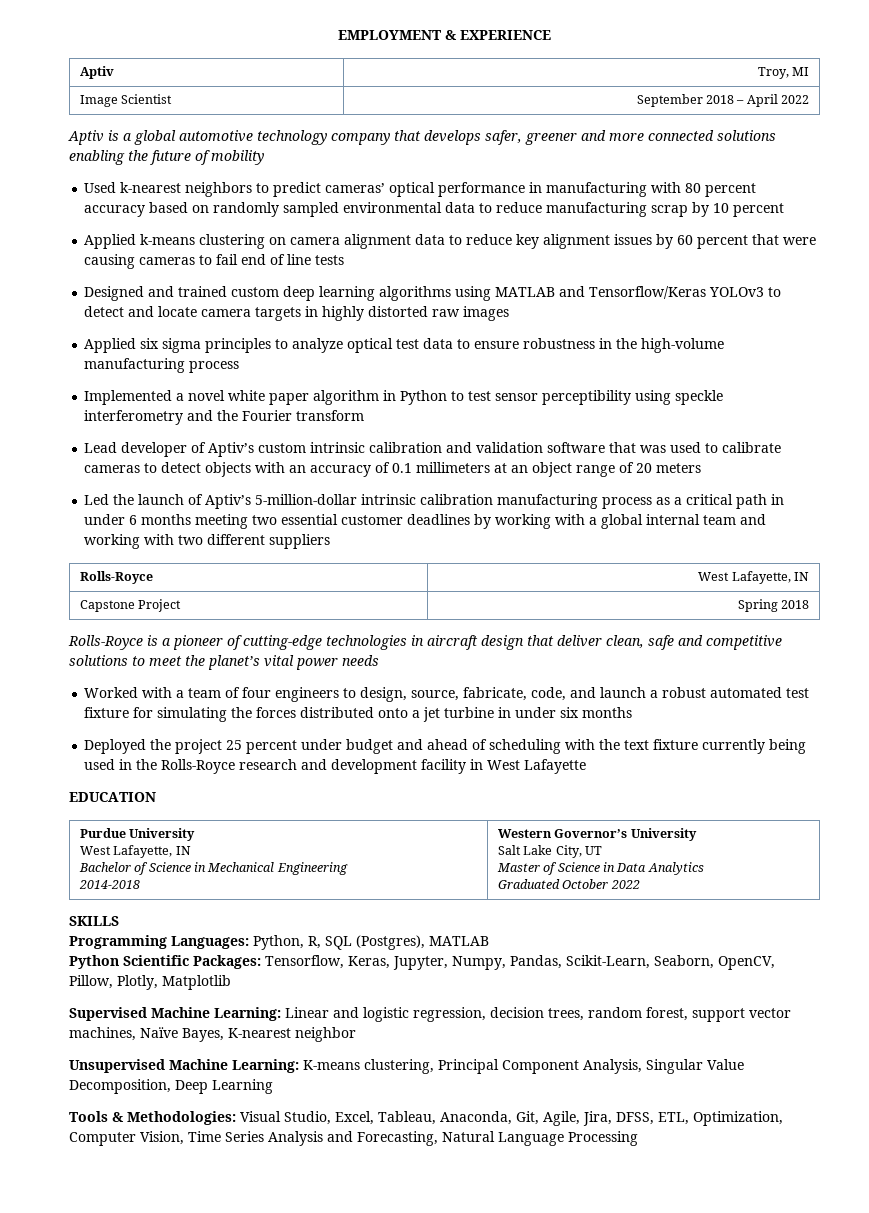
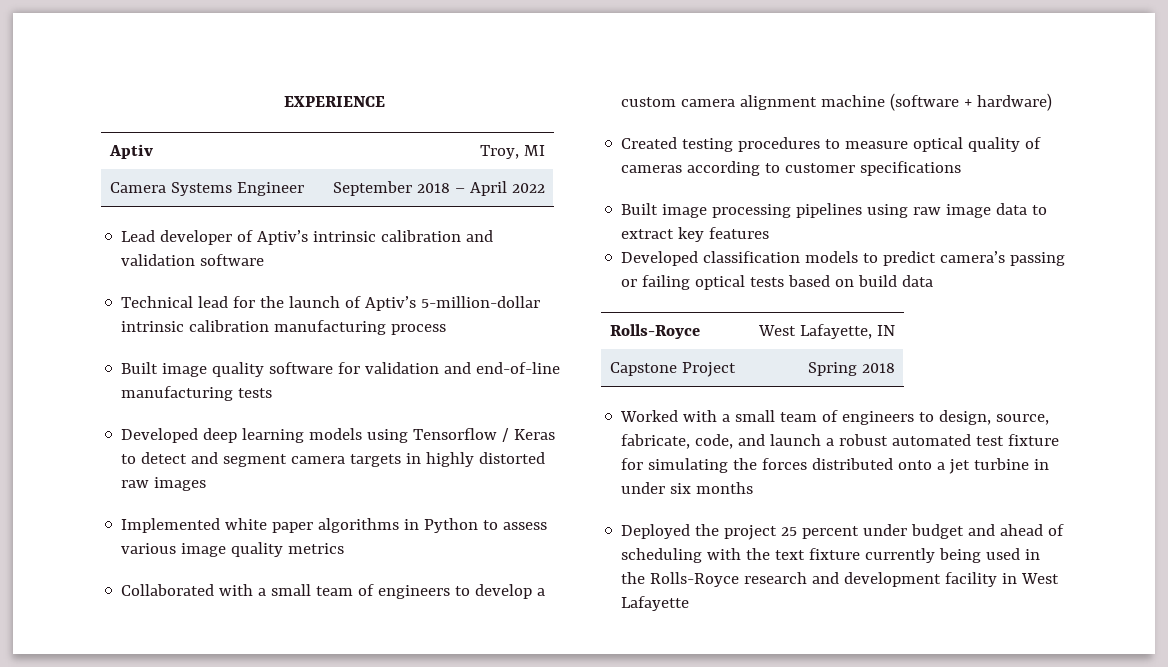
[338,30,457,40] EMPLOYMENT & -> (283, 101) none
[79,94,173,107] Image Scientist -> [109,182,304,196] Camera Systems Engineer
[68,130,776,145] [69,150,264,165] [84,182,757,197] [84,202,785,217] [84,234,817,249] [84,254,345,269] [84,286,782,301] [84,306,510,321] [84,338,725,353] [84,358,240,373] [84,390,724,405] [84,410,365,425] // Aptiv is a global automotive technology company that develops safer, greener and more connected solutions enabling the future of mobility // Used k-nearest neighbors to predict cameras’ optical performance in manufacturing with 80 percent accuracy based on randomly sampled environmental data to reduce manufacturing scrap by 10 percent // Applied k-means clustering on camera alignment data to reduce key alignment issues by 60 percent that were causing cameras to fail end of line tests // Designed and trained custom deep learning algorithms using MATLAB and Tensorflow/Keras YOLOv3 to detect and locate camera targets in highly distorted raw images // Applied six sigma principles to analyze optical test data to ensure robustness in the high-volume manufacturing process // Implemented a novel white paper algorithm in Python to test sensor perceptibility using speckle interferometry and the Fourier transform -> (546, 188) none
[258,443,307,453] custom -> (309, 237) none
[609,442,782,453] [84,462,702,477] [84,494,110,505] that was used to calibrate cameras to detect objects with an accuracy of 0.1 millimeters at an object range of 20 meters // Led -> [121,296,256,308] // Technical lead for
[656,494,785,509] [84,514,767,529] [84,534,331,549] as a critical path in under 6 months meeting two essential customer deadlines by working with a global internal team and working with two different suppliers -> [121,362,561,377] [121,386,273,401] [121,428,556,443] [121,452,546,467] [121,477,207,491] [121,518,548,533] [121,542,345,557] [121,584,546,599] [621,93,1053,111] [621,137,1042,152] [621,161,962,176] [621,203,1048,218] [621,227,770,242] [621,251,1066,266] [621,275,934,290] // Built image quality software for validation and end-of-line manufacturing tests // Developed deep learning models using Tensorflow / Keras to detect and segment camera targets in highly distorted raw images // Implemented white paper algorithms in Python to assess various image quality metrics // Collaborated with a small team of engineers to develop a custom camera alignment machine (software + hardware) // Created testing procedures to measure optical quality of cameras according to customer specifications // Built image processing pipelines using raw image data to extract key features // Developed classification models to predict camera’s passing or failing optical tests based on build data
[68,635,782,650] [69,655,379,670] // Rolls-Royce is a pioneer of cutting-edge technologies in aircraft design that deliver clean, safe and competitive solutions to meet the planet’s vital power needs -> (896, 368) none
[188,687,272,698] team of four -> [735,410,839,422] small team of
[69,792,156,802] [79,828,196,841] [79,845,191,858] [78,862,348,875] [78,880,140,889] [497,828,697,841] [497,845,603,858] [496,862,704,875] [497,879,640,889] [69,916,119,926] [69,935,489,950] [69,955,775,970] [69,975,231,990] [69,1007,791,1022] [69,1027,356,1042] [69,1059,744,1074] [69,1079,273,1094] [69,1111,783,1126] [69,1131,638,1146] // EDUCATION // Purdue University // West Lafayette, IN // Bachelor of Science in Mechanical Engineering // 2014-2018 | Western Governor’s University // Salt Lake City, UT // Master of Science in Data Analytics // Graduated October 2022 // SKILLS // Programming Languages: Python, R, SQL (Postgres), MATLAB // Python Scientific Packages: Tensorflow, Keras, Jupyter, Numpy, Pandas, Scikit-Learn, Seaborn, OpenCV, Pillow, Plotly, Matplotlib // Supervised Machine Learning: Linear and logistic regression, decision trees, random forest, support vector machines, Naïve Bayes, K-nearest neighbor // Unsupervised Machine Learning: K-means clustering, Principal Component Analysis, Singular Value Decomposition, Deep Learning // Tools & Methodologies: Visual Studio, Excel, Tableau, Anaconda, Git, Agile, Jira, DFSS, ETL, Optimization, Computer Vision, Time Series Analysis and Forecasting, Natural Language Processing -> (690, 603) none

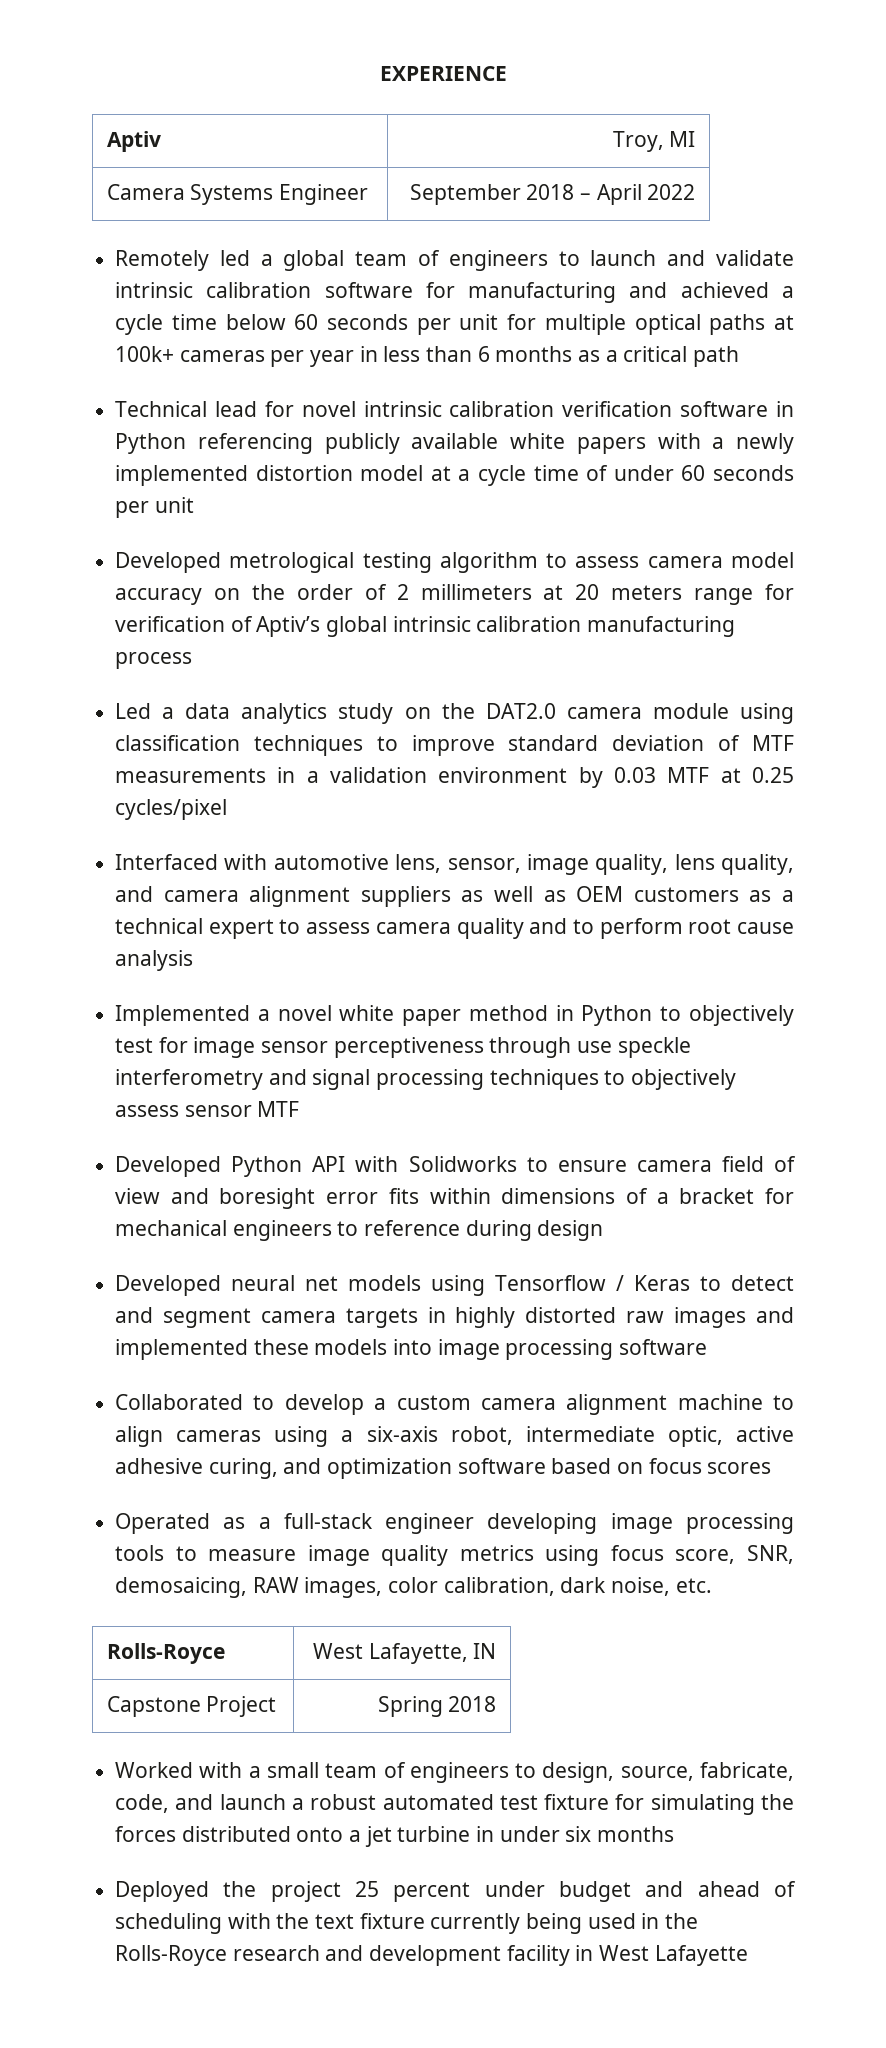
[121,230,494,245] [121,254,265,266] [121,296,541,311] Lead developer of Aptiv’s intrinsic calibration and validation software // Technical lead for the launch of Aptiv’s 5-million-dollar -> [115,250,794,271] [115,282,794,303] [115,314,794,335] [115,346,740,367] [115,401,794,417] [115,433,794,454] [115,465,794,486] [115,497,194,518] [115,552,794,573] [115,584,794,605] [115,616,388,637] Remotely led a global team of engineers to launch and validate intrinsic calibration software for manufacturing and achieved a cycle time below 60 seconds per unit for multiple optical paths at 100k+ cameras per year in less than 6 months as a critical path // Technical lead for novel intrinsic calibration verification software in Python referencing publicly available white papers with a newly implemented distortion model at a cycle time of under 60 seconds per unit // Developed metrological testing algorithm to assess camera model accuracy on the order of 2 millimeters at 20 meters range for verification of Aptiv’s global
[121,362,561,377] [121,386,273,401] [121,428,305,443] Built image quality software for validation and end-of-line manufacturing tests // Developed deep learning -> [115,703,794,724] [115,735,794,756] [115,767,794,788] [115,799,228,820] [115,854,794,875] [115,886,794,907] [115,918,794,939] [115,950,194,971] [115,1005,794,1026] [115,1037,691,1058] [115,1069,737,1090] [115,1101,300,1117] [115,1156,797,1177] [115,1188,794,1209] [115,1220,604,1241] [115,1275,339,1296] Led a data analytics study on the DAT2.0 camera module using classification techniques to improve standard deviation of MTF measurements in a validation environment by 0.03 MTF at 0.25 cycles/pixel // Interfaced with automotive lens, sensor, image quality, lens quality, and camera alignment suppliers as well as OEM customers as a technical expert to assess camera quality and to perform root cause analysis // Implemented a novel white paper method in Python to objectively test for image sensor perceptiveness through use speckle interferometry and signal processing techniques to objectively assess sensor MTF // Developed Python API with Solidworks to ensure camera field of view and boresight error fits within dimensions of a bracket for mechanical engineers to reference during design // Developed neural net
[121,518,548,533] [121,542,345,557] [121,584,451,599] // Implemented white paper algorithms in Python to assess various image quality metrics // Collaborated with a small team of engineers -> [755,1307,794,1323] [115,1339,708,1360] [115,1394,244,1410] and implemented these models into image processing software // Collaborated
[890,93,1053,111] [621,137,1042,152] [621,161,962,176] [621,203,1048,218] [621,227,770,242] [621,251,1066,266] [621,275,934,290] (software + hardware) // Created testing procedures to measure optical quality of cameras according to customer specifications // Built image processing pipelines using raw image data to extract key features // Developed classification models to predict camera’s passing or failing optical tests based on build data -> [772,1395,794,1410] [115,1426,794,1447] [115,1458,772,1479] [115,1513,794,1534] [115,1545,794,1566] [115,1577,712,1598] to align cameras using a six-axis robot, intermediate optic, active adhesive curing, and optimization software based on focus scores // Operated as a full-stack engineer developing image processing tools to measure image quality metrics using focus score, SNR, demosaicing, RAW images, color calibration, dark noise, etc.

